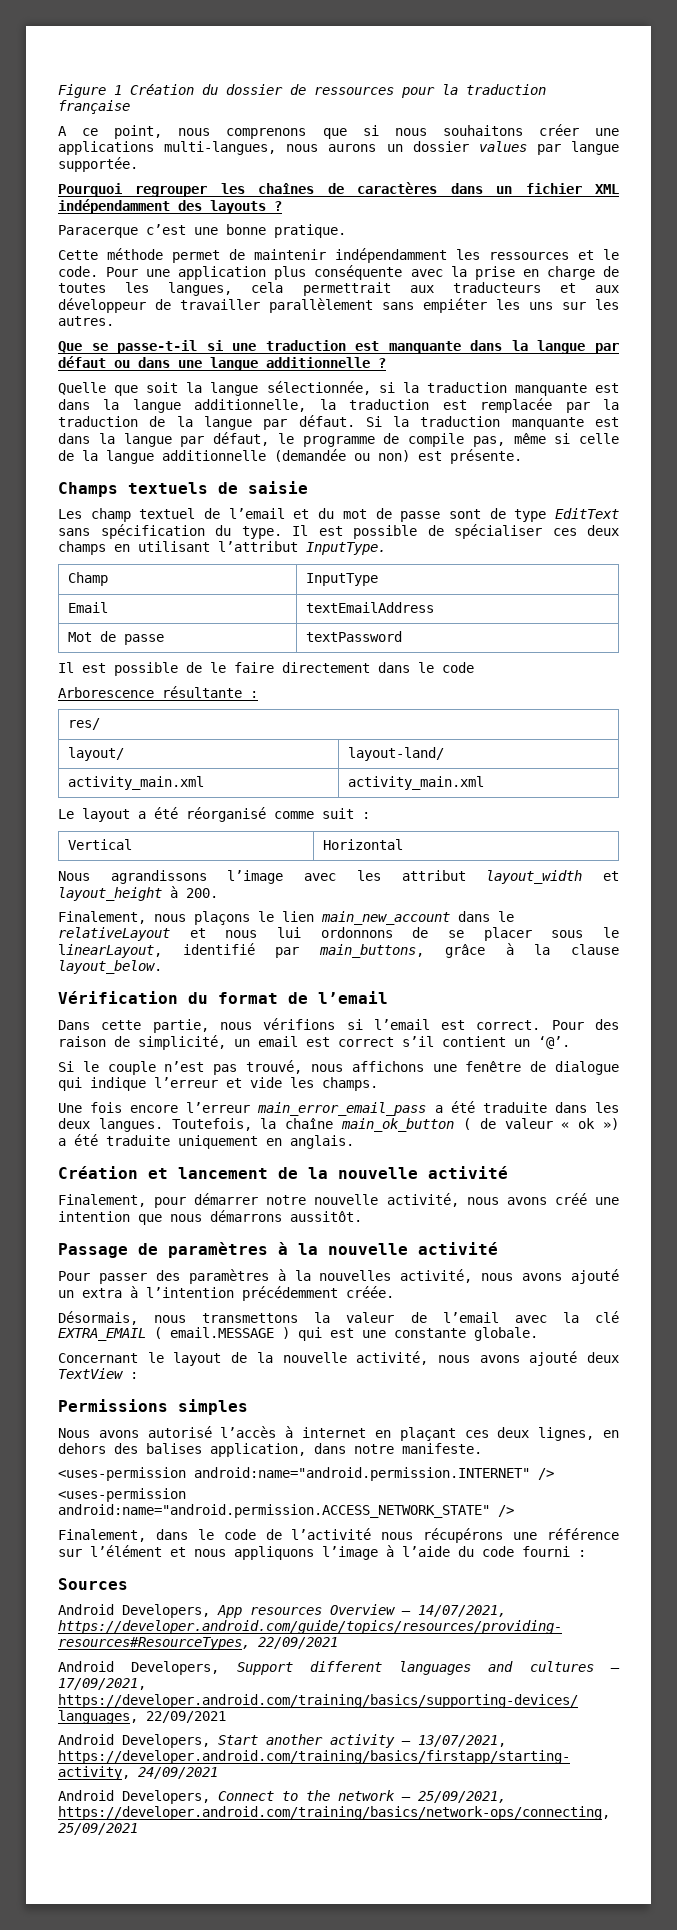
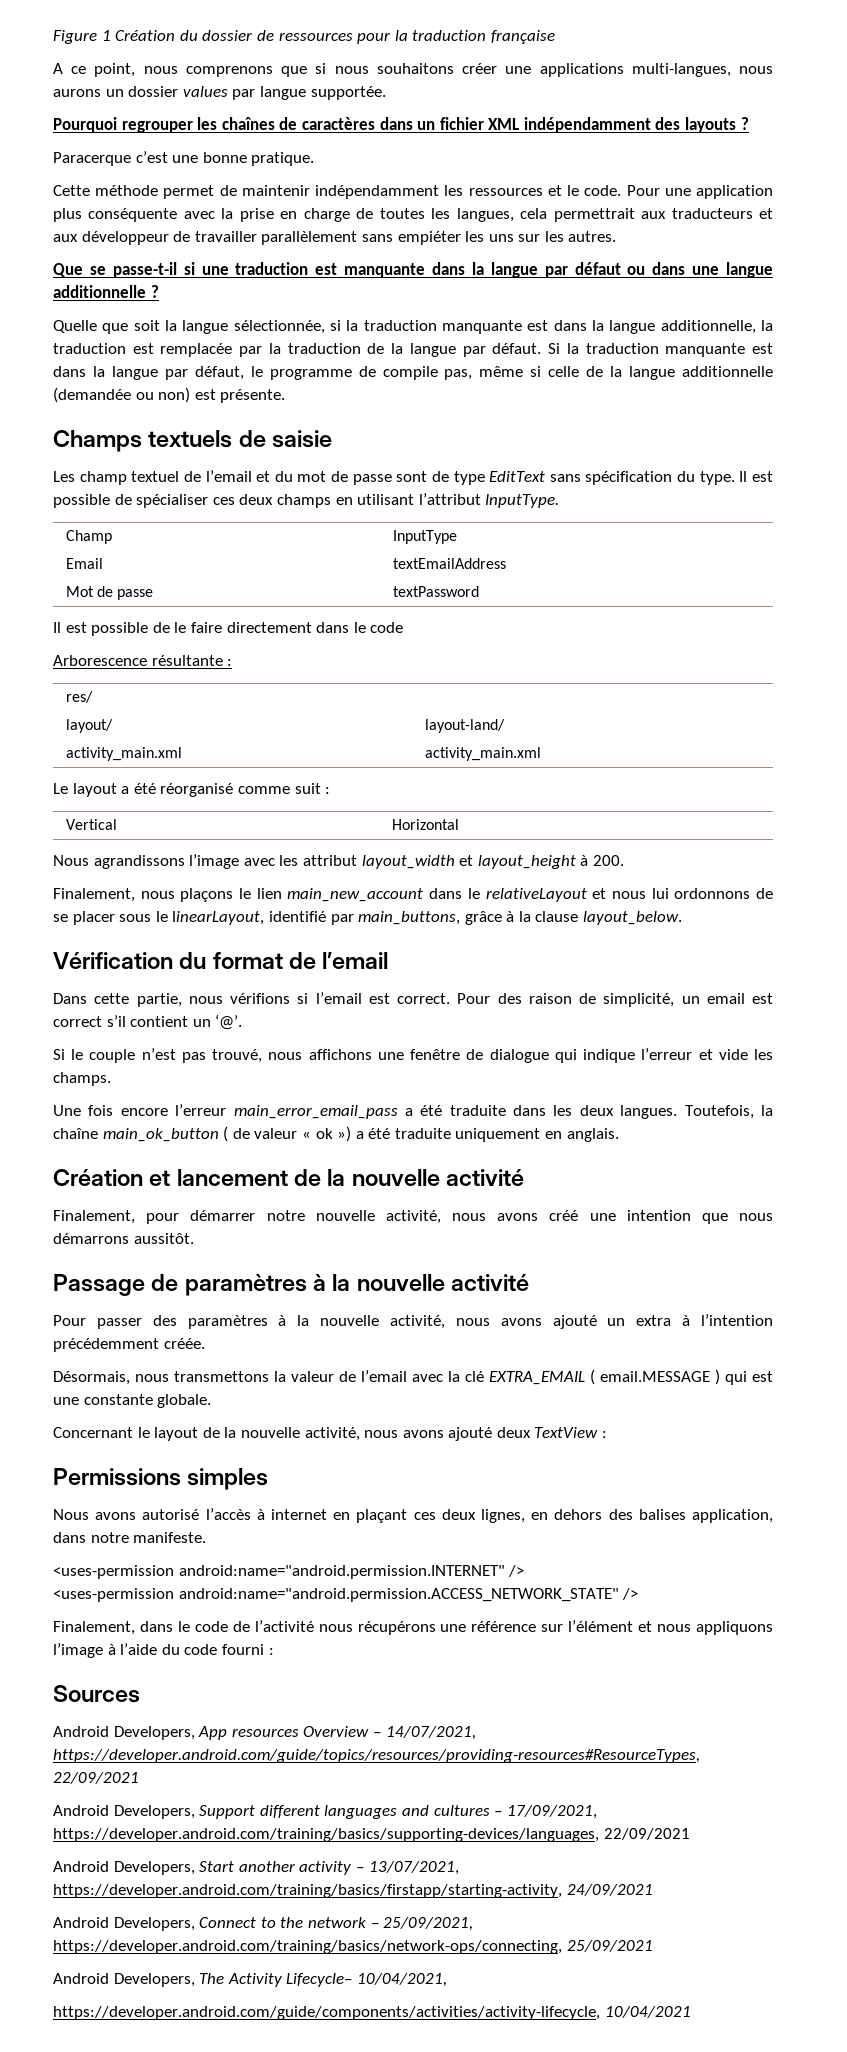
[319,1270,392,1281] nouvelles -> [320,1315,380,1326] nouvelle
(138, 1829) none -> [53,1973,447,1987] [53,2006,691,2020] // Android Developers, The Activity Lifecycle– 10/04/2021, // https://developer.android.com/guide/components/activities/activity-lifecycle, 10/04/2021

